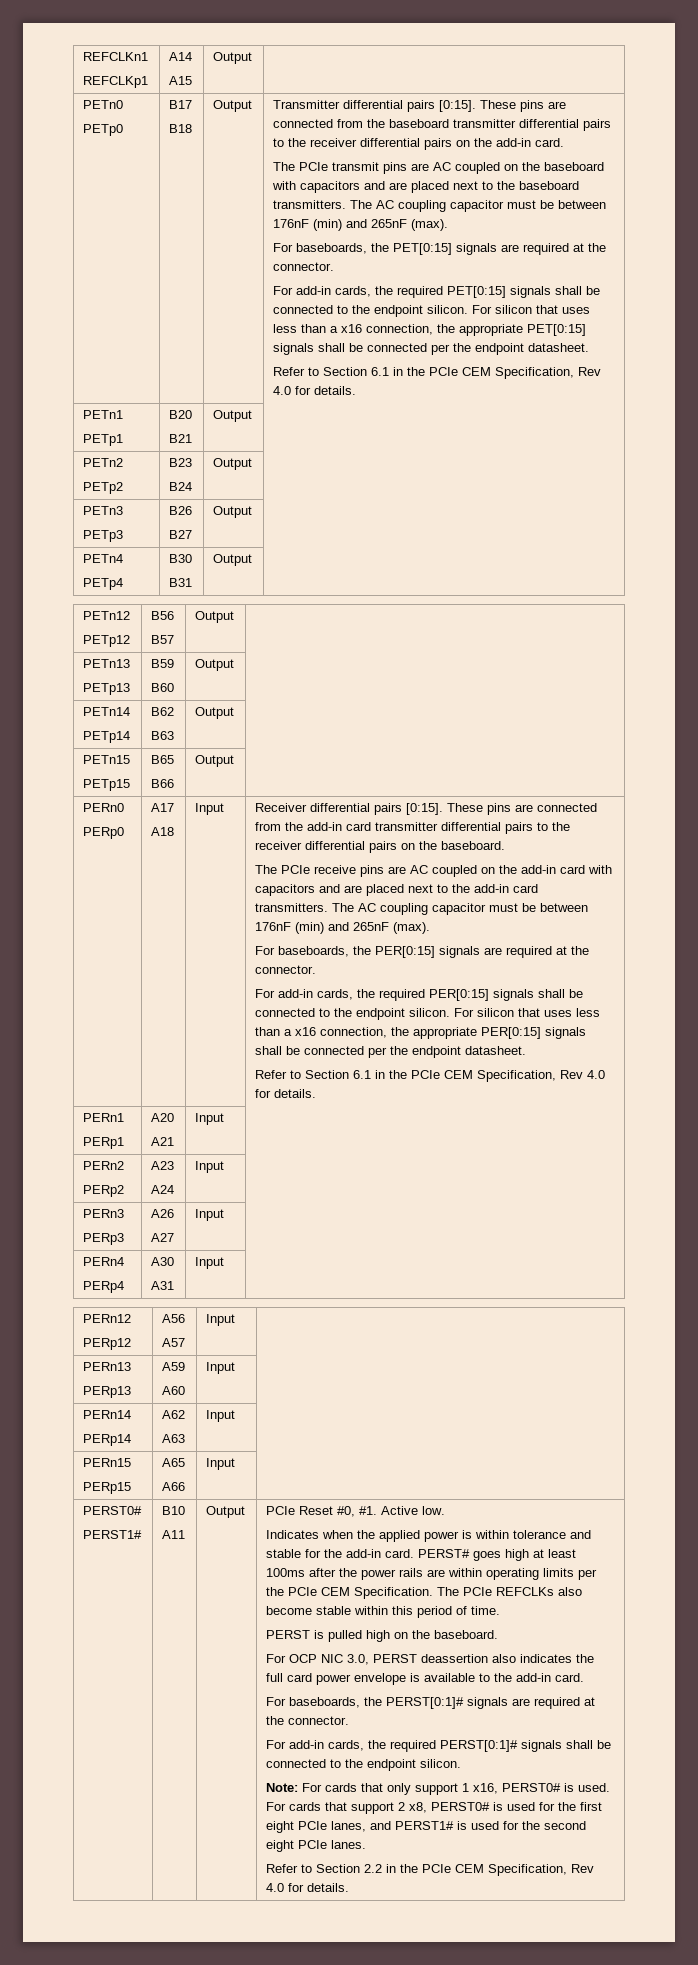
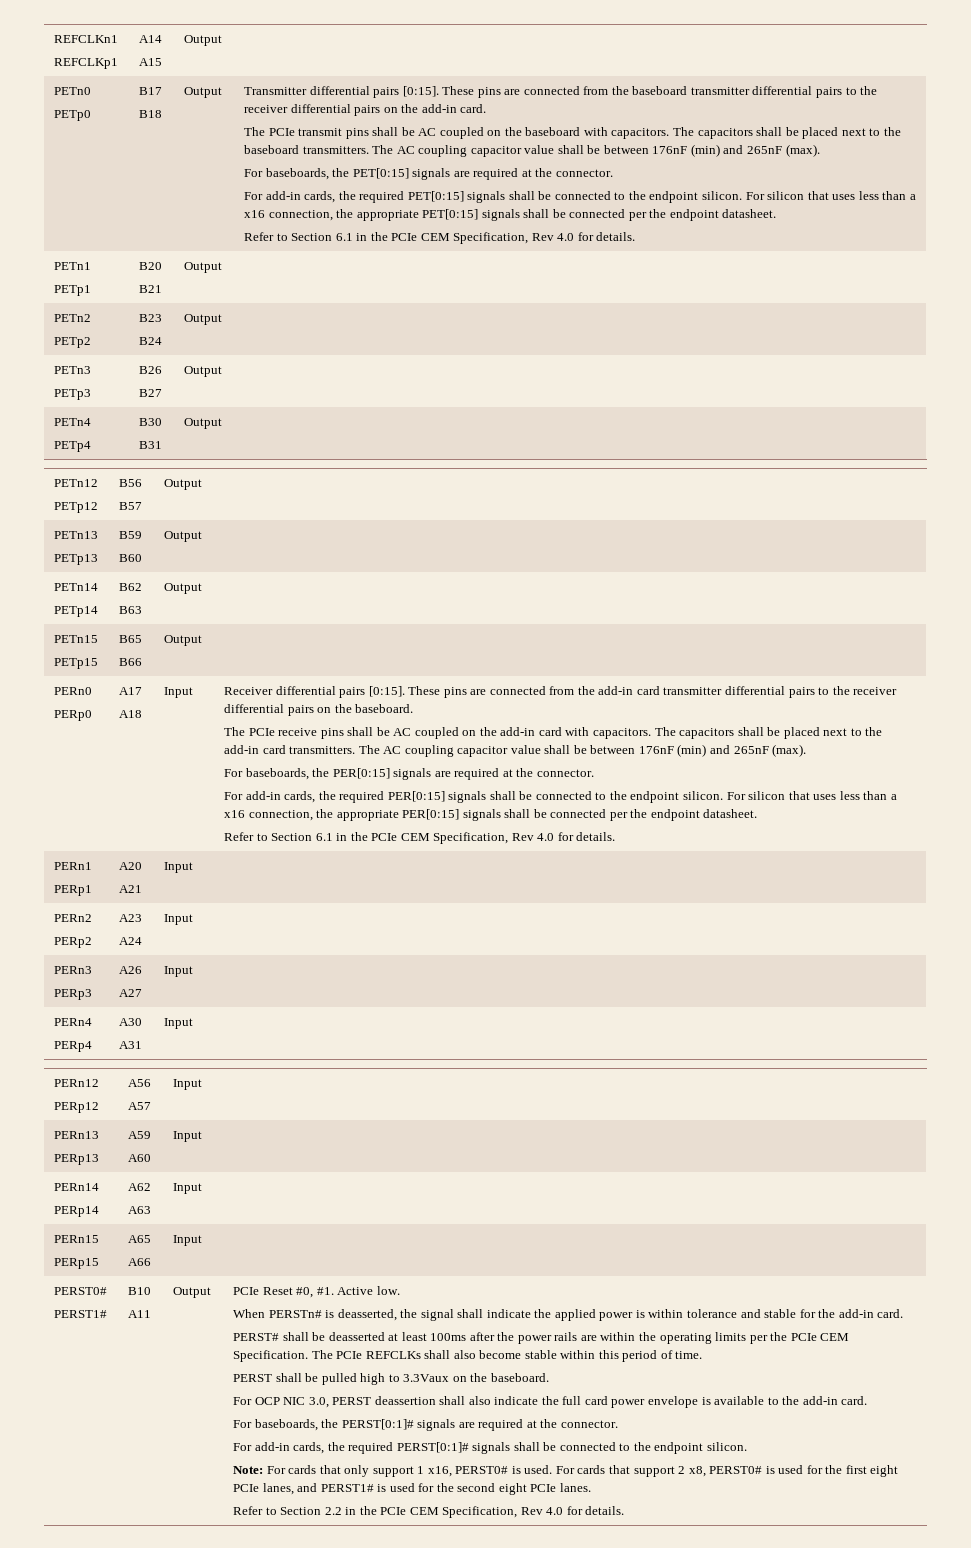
[411,163,430,171] are -> [372,127,415,136] shall be
[300,181,408,193] capacitors and are -> [611,127,799,139] capacitors. The capacitors shall be
[507,200,537,209] must -> [524,145,584,154] value shall
[388,866,407,874] are -> [347,727,390,736] shall be
[255,884,363,896] capacitors and are -> [592,727,781,739] capacitors. The capacitors shall be
[489,903,519,912] must -> [510,745,571,754] value shall
[266,1530,354,1539] Indicates when -> [233,1309,531,1321] When PERSTn# is deasserted, the signal shall indicate
[418,1549,530,1561] PERST# goes high -> [233,1332,385,1341] // PERST# shall be deasserted
(483, 1572) none -> [638,1332,656,1341] the
(555, 1591) none -> [424,1350,451,1359] shall
[314,1630,391,1642] is pulled high -> [275,1373,450,1385] shall be pulled high to 3.3Vaux
[492,1654,573,1663] also indicates -> [439,1396,539,1405] shall also indicate

